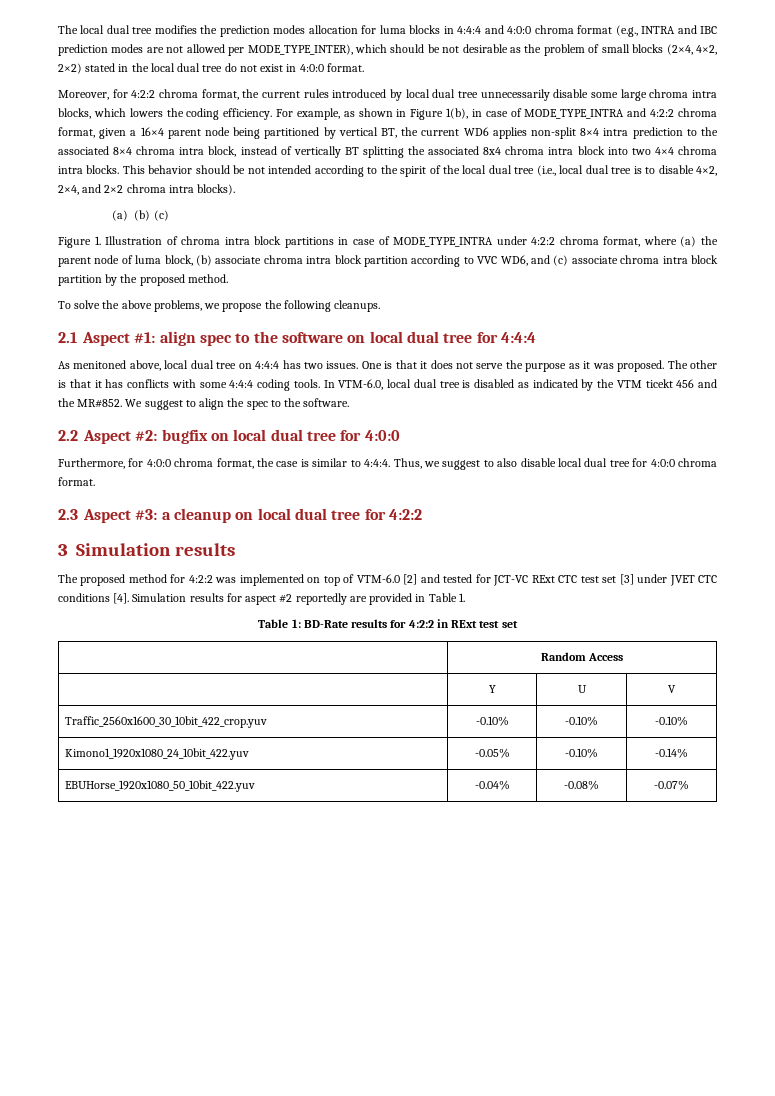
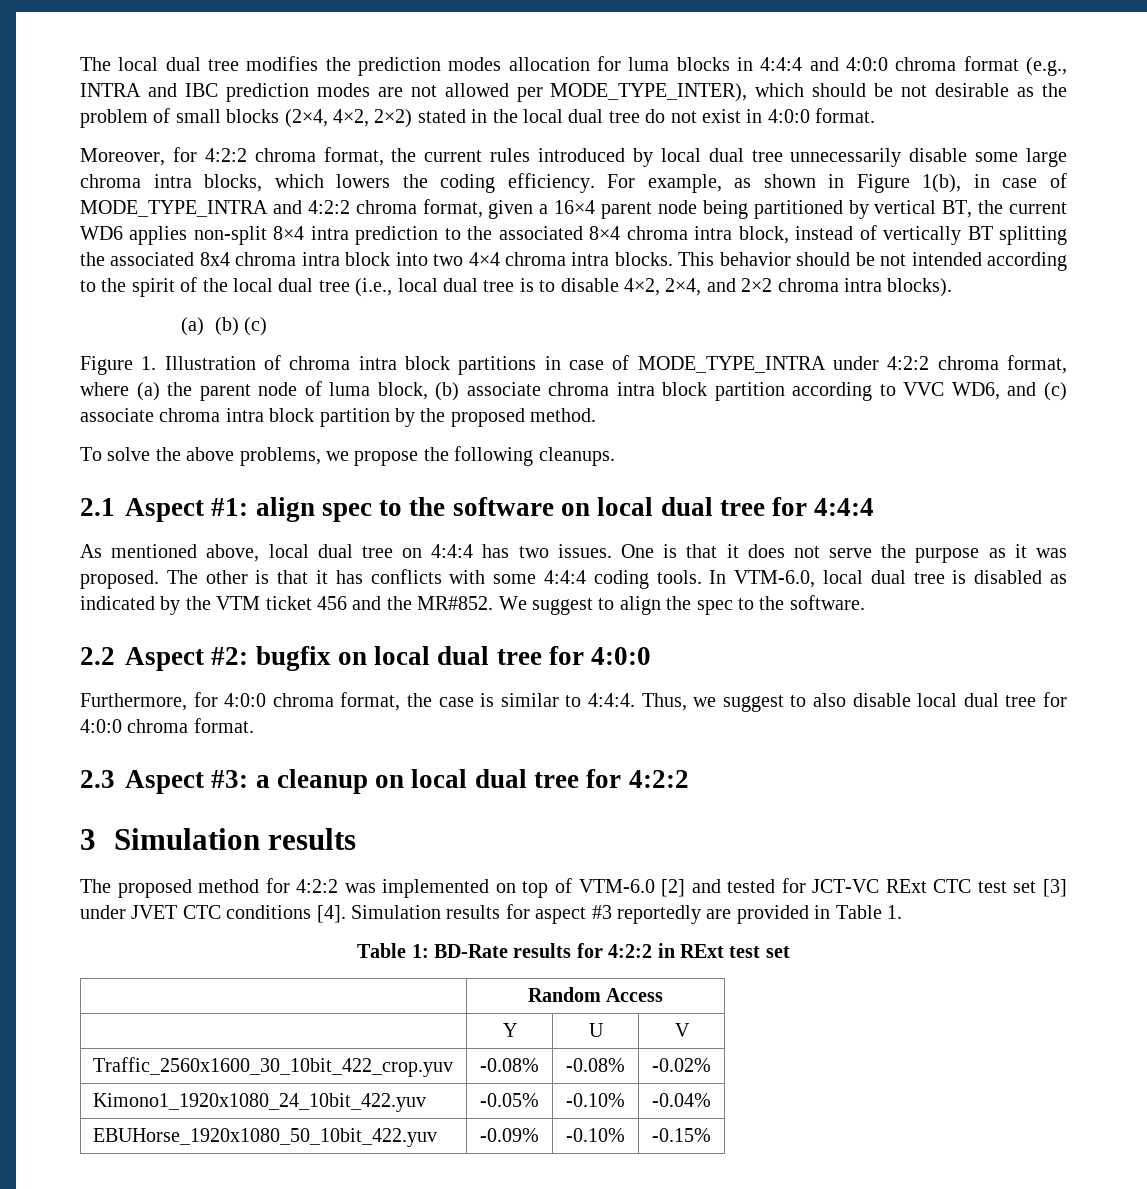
[73,360,127,369] menitoned -> [111,544,198,558] mentioned
[645,379,673,388] ticekt -> [265,596,312,610] ticket
[279,594,293,603] #2 -> [591,905,612,919] #3
[475,716,509,726] [565,716,598,726] [655,716,688,726] -0.10% | -0.10% | -0.10% -> [480,1058,539,1072] [566,1058,625,1072] [652,1058,711,1072] -0.08% | -0.08% | -0.02%
[655,748,688,758] -0.14% -> [652,1093,711,1107] -0.04%
[474,780,510,790] [564,780,599,790] [654,780,689,790] -0.04% | -0.08% | -0.07% -> [480,1128,539,1142] [566,1128,625,1142] [652,1128,711,1142] -0.09% | -0.10% | -0.15%

